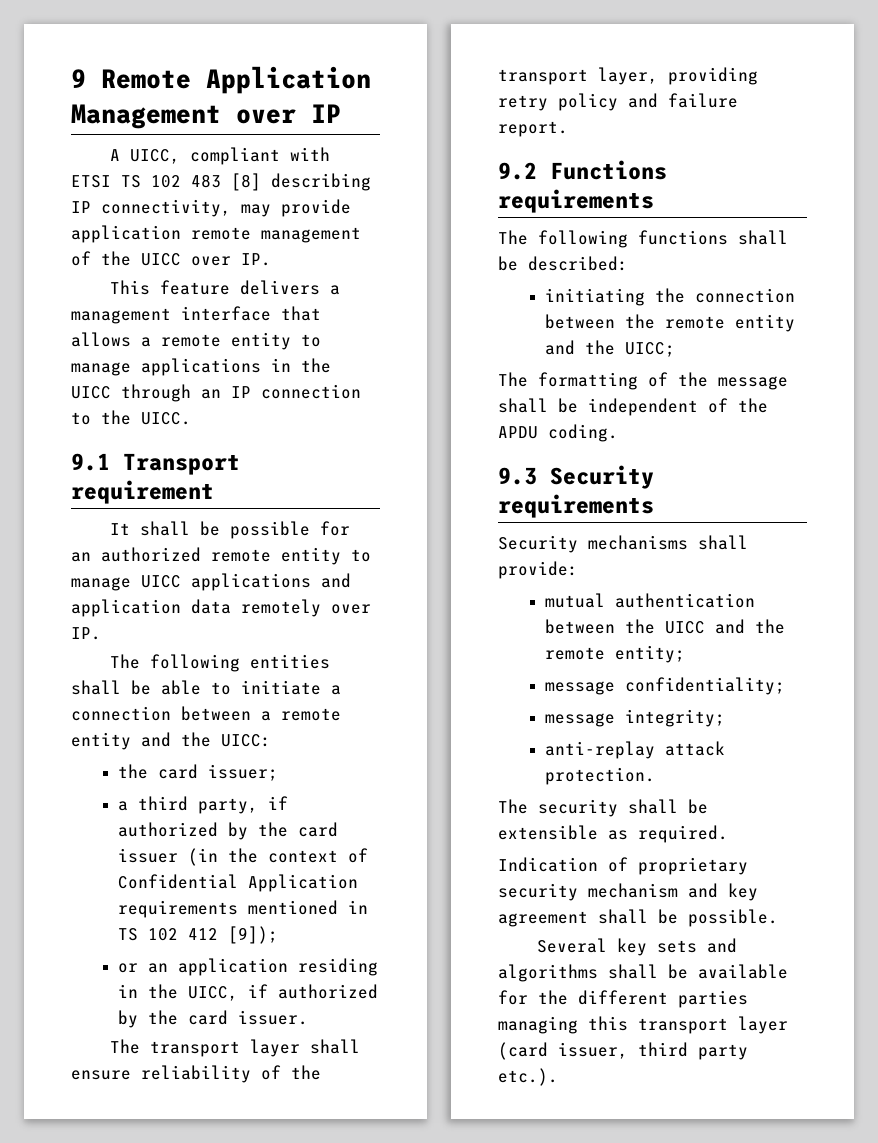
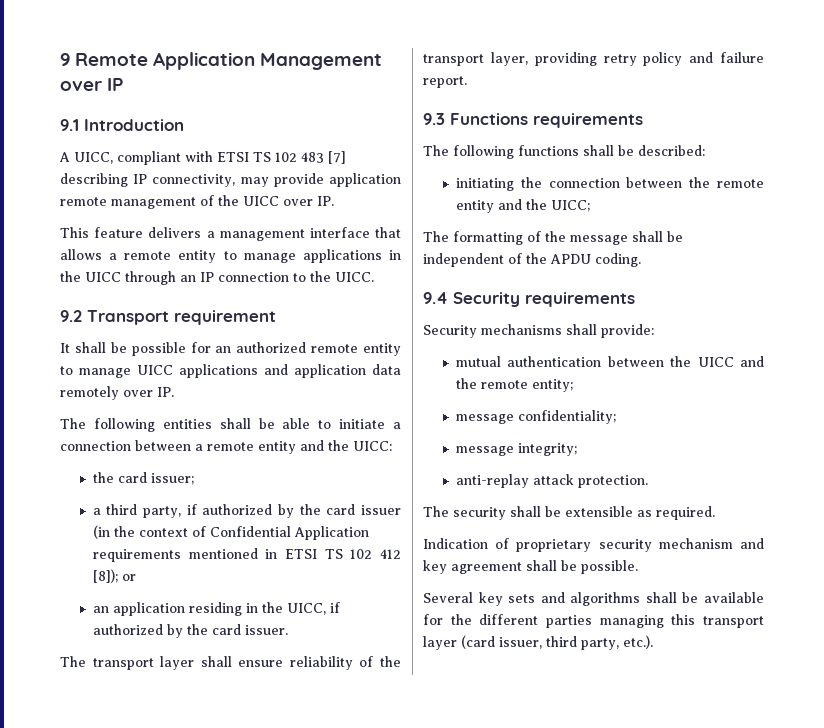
(341, 113) none -> [60,119,184,131] // 9.1 Introduction
[231,173,261,191] [8] -> [328,151,346,164] [7]
[71,453,110,471] 9.1 -> [60,310,82,322] 9.2
(368, 907) none -> [284,549,317,559] ETSI
[227,926,278,944] [117,963,138,973] [9]); // or -> [92,569,136,583] [8]); or //
[498,162,537,180] 9.2 -> [423,113,445,125] 9.3
[498,467,537,485] 9.3 -> [423,292,448,304] 9.4
[698,1044,748,1060] party -> [581,638,619,650] party,

